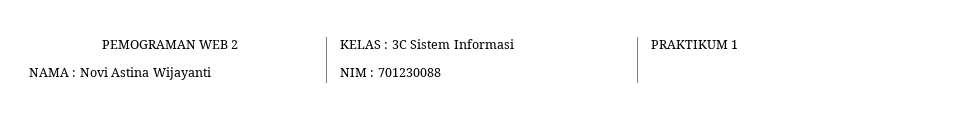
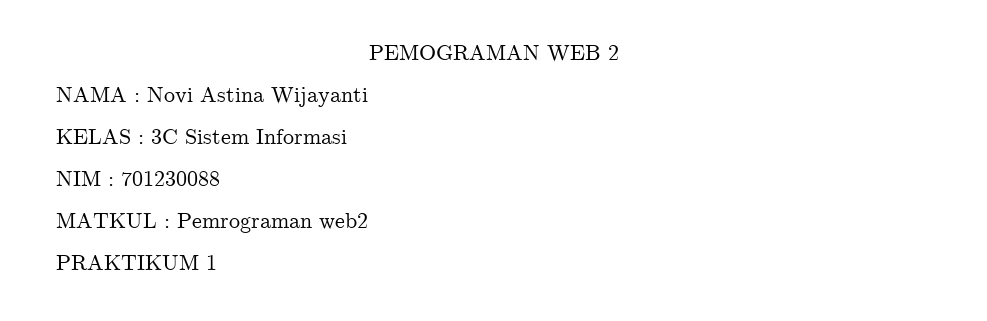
(441, 72) none -> [56,212,368,233] // MATKUL : Pemrograman web2

